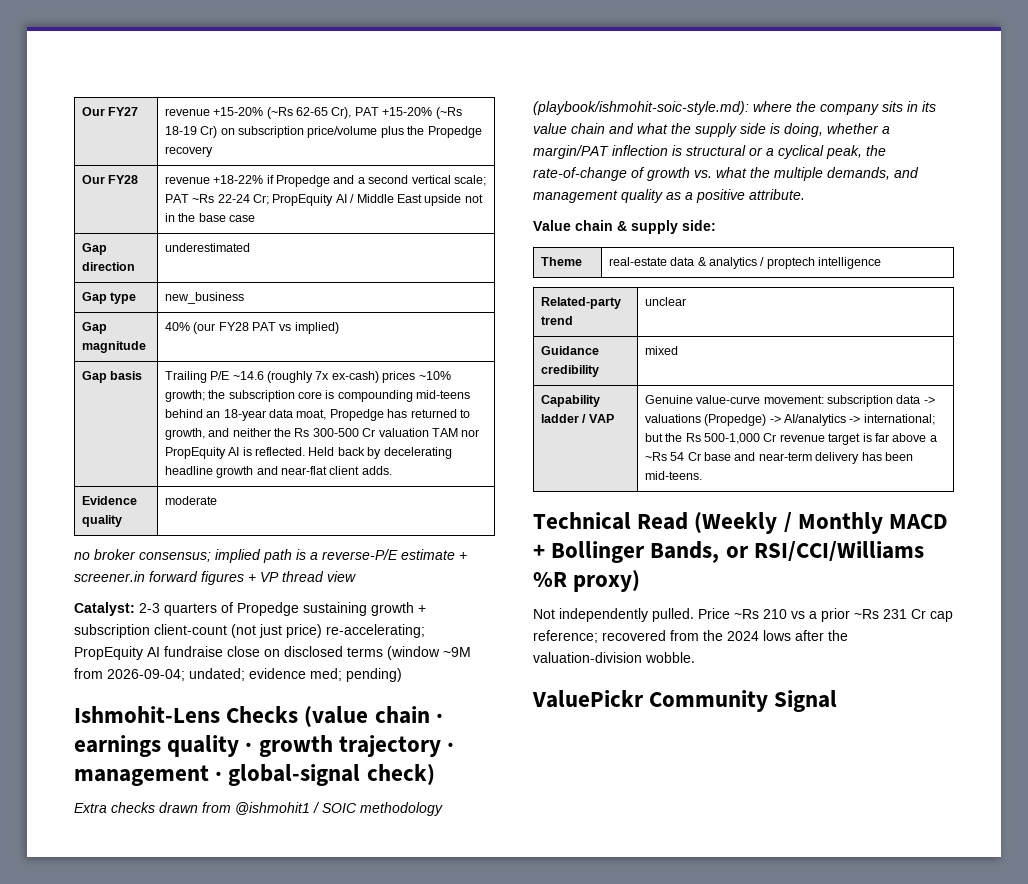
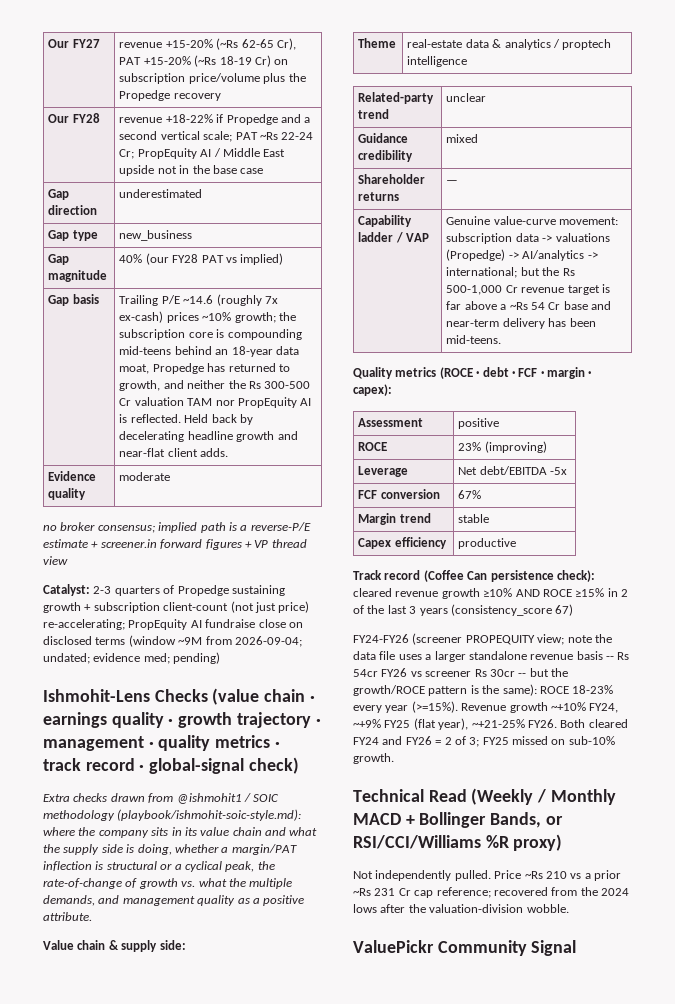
(223, 776) none -> [158,735,280,751] [43,758,145,771] quality metrics · track record ·
(678, 350) none -> [358,174,426,184] [358,192,400,201] [446,180,459,184] // Shareholder returns | —
(702, 475) none -> [353,367,592,379] [353,384,392,396] [358,418,424,427] [458,418,500,429] [358,442,388,451] [458,441,547,453] [358,466,409,477] [458,466,568,475] [358,489,440,499] [458,490,482,499] [358,513,431,525] [458,514,490,523] [358,537,447,549] [458,538,517,549] [353,570,595,582] [353,588,628,599] [353,604,574,616] [353,633,612,645] [353,651,630,662] [353,668,568,677] [353,684,614,696] [353,701,619,713] [353,718,628,730] [353,736,615,747] [353,753,394,764] // Quality metrics (ROCE · debt · FCF · margin · capex): // Assessment | positive // ROCE | 23% (improving) // Leverage | Net debt/EBITDA -5x // FCF conversion | 67% // Margin trend | stable // Capex efficiency | productive // Track record (Coffee Can persistence check): cleared revenue growth ≥10% AND ROCE ≥15% in 2 of the last 3 years (consistency_score 67) // FY24-FY26 (screener PROPEQUITY view; note the data file uses a larger standalone revenue basis -- Rs 54cr FY26 vs screener Rs 30cr -- but the growth/ROCE pattern is the same): ROCE 18-23% every year (>=15%). Revenue growth ~+10% FY24, ~+9% FY25 (flat year), ~+21-25% FY26. Both cleared FY24 and FY26 = 2 of 3; FY25 missed on sub-10% growth.

